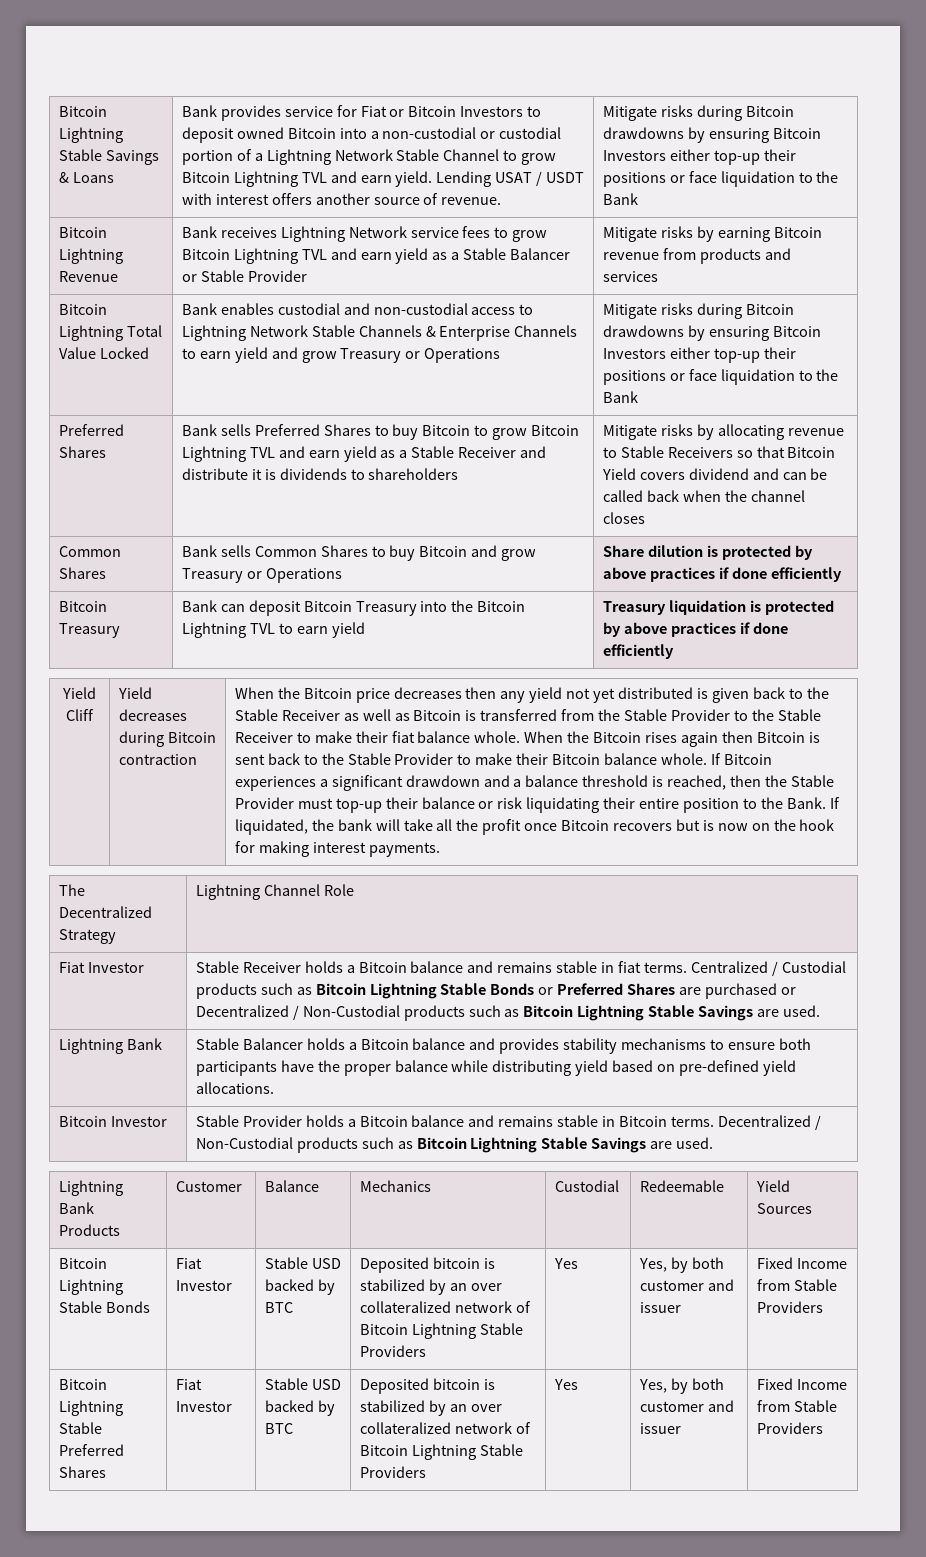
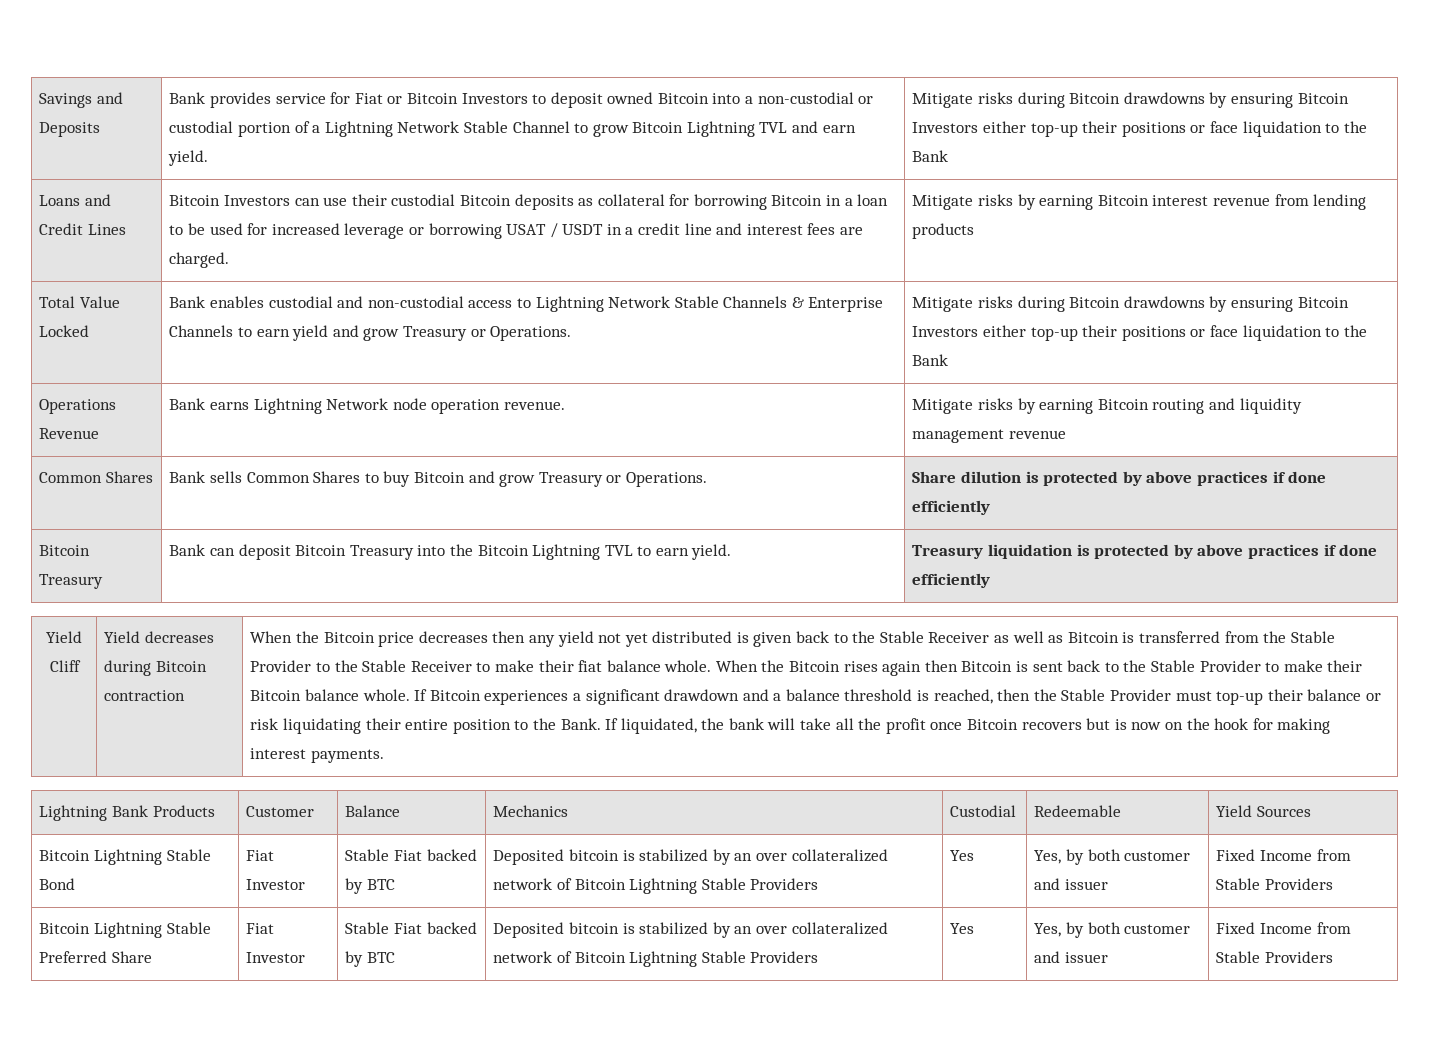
[58,106,107,117] [58,127,123,143] [58,149,159,165] [58,172,114,183] Bitcoin Lightning Stable Savings & Loans -> [39,92,123,108] [39,122,101,137] Savings and Deposits
[436,171,585,187] [181,193,502,205] Lending USAT / USDT with interest offers another source of revenue. -> (209, 158) none
[58,227,107,238] [58,248,123,264] [58,271,118,282] [181,226,548,242] [181,248,571,264] [181,270,307,282] [602,226,822,242] Bitcoin Lightning Revenue | Bank receives Lightning Network service fees to grow Bitcoin Lightning TVL and earn yield as a Stable Balancer or Stable Provider | Mitigate risks by earning Bitcoin -> [39,194,111,206] [39,223,126,235] [169,194,889,210] [169,223,864,239] [169,252,230,268] [912,194,1209,210] Loans and Credit Lines | Bitcoin Investors can use their custodial Bitcoin deposits as collateral for borrowing Bitcoin in a loan to be used for increased leverage or borrowing USAT / USDT in a credit line and interest fees are charged. | Mitigate risks by earning Bitcoin interest
[699,248,791,264] [602,271,658,282] [58,304,107,315] [58,325,123,341] products and services // Bitcoin Lightning -> [1313,194,1367,210] [912,223,975,239] lending products //
[424,348,501,363] Operations -> [490,326,572,341] Operations.
[58,424,124,436] [58,446,106,458] [181,424,580,440] [181,446,547,462] [181,468,459,480] [602,424,844,440] [602,446,836,458] [601,468,828,480] [602,490,805,502] [602,512,645,524] Preferred Shares | Bank sells Preferred Shares to buy Bitcoin to grow Bitcoin Lightning TVL and earn yield as a Stable Receiver and distribute it is dividends to shareholders | Mitigate risks by allocating revenue to Stable Receivers so that Bitcoin Yield covers dividend and can be called back when the channel closes -> [39,399,117,414] [39,428,100,439] [169,398,565,414] [912,398,1302,414] [912,429,1066,443] Operations Revenue | Bank earns Lightning Network node operation revenue. | Mitigate risks by earning Bitcoin routing and liquidity management revenue
[265,568,342,583] Operations -> [625,472,707,487] Operations.
[331,622,365,638] yield -> [691,544,732,560] yield.
[58,884,85,896] [58,906,152,918] [58,929,116,944] [195,884,354,900] [58,962,144,973] [195,961,846,976] [195,983,796,999] [195,1005,820,1021] [58,1038,162,1054] [195,1038,811,1054] [195,1060,796,1076] [195,1082,274,1094] [58,1116,167,1127] [195,1115,821,1130] [195,1137,714,1153] // The Decentralized Strategy | Lightning Channel Role // Fiat Investor | Stable Receiver holds a Bitcoin balance and remains stable in fiat terms. Centralized / Custodial products such as Bitcoin Lightning Stable Bonds or Preferred Shares are purchased or Decentralized / Non-Custodial products such as Bitcoin Lightning Stable Savings are used. // Lightning Bank | Stable Balancer holds a Bitcoin balance and provides stability mechanisms to ensure both participants have the proper balance while distributing yield based on pre-defined yield allocations. // Bitcoin Investor | Stable Provider holds a Bitcoin balance and remains stable in Bitcoin terms. Decentralized / Non-Custodial products such as Bitcoin Lightning Stable Savings are used. -> (384, 756) none
[105,1301,150,1313] [175,1258,202,1269] [175,1280,232,1291] [264,1257,341,1269] Bonds | Fiat Investor | Stable USD -> [39,878,76,890] [246,850,275,861] [246,879,306,890] [345,849,422,861] Bond | Fiat Investor | Stable Fiat
[58,1466,106,1478] [175,1379,202,1390] [175,1401,232,1412] [264,1378,341,1390] Shares | Fiat Investor | Stable USD -> [111,951,152,963] [246,923,275,934] [246,952,306,963] [345,922,422,934] Share | Fiat Investor | Stable Fiat

